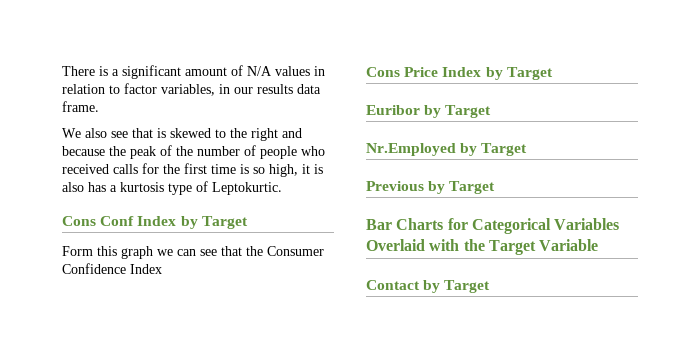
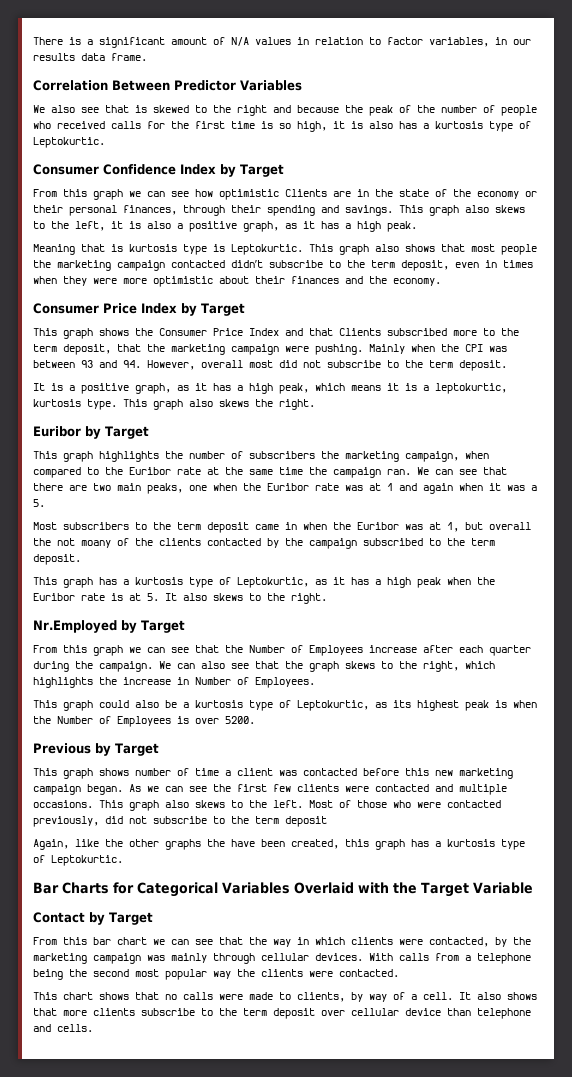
(99, 106) none -> [33,80,302,91] // Correlation Between Predictor Variables
[62,216,248,229] [62,246,93,256] Cons Conf Index by Target // Form -> [33,164,284,177] [33,189,537,200] [33,205,525,216] [33,221,417,232] [33,244,537,255] [33,260,533,271] [33,276,441,287] [33,303,245,316] [33,328,519,339] [33,344,507,355] [33,360,507,371] [33,383,507,394] [33,399,315,410] [33,426,149,439] [33,451,489,462] [33,467,507,478] [33,483,537,494] [33,499,45,507] [33,522,531,533] [33,538,495,549] [33,554,81,565] [33,577,495,588] [33,593,327,604] [33,620,185,633] [33,645,57,653] Consumer Confidence Index by Target // From this graph we can see how optimistic Clients are in the state of the economy or their personal finances, through their spending and savings. This graph also skews to the left, it is also a positive graph, as it has a high peak. // Meaning that is kurtosis type is Leptokurtic. This graph also shows that most people the marketing campaign contacted didn’t subscribe to the term deposit, even in times when they were more optimistic about their finances and the economy. // Consumer Price Index by Target // This graph shows the Consumer Price Index and that Clients subscribed more to the term deposit, that the marketing campaign were pushing. Mainly when the CPI was between 93 and 94. However, overall most did not subscribe to the term deposit. // It is a positive graph, as it has a high peak, which means it is a leptokurtic, kurtosis type. This graph also skews the right. // Euribor by Target // This graph highlights the number of subscribers the marketing campaign, when compared to the Euribor rate at the same time the campaign ran. We can see that there are two main peaks, one when the Euribor rate was at 1 and again when it was a 5. // Most subscribers to the term deposit came in when the Euribor was at 1, but overall the not moany of the clients contacted by the campaign subscribed to the term deposit. // This graph has a kurtosis type of Leptokurtic, as it has a high peak when the Euribor rate is at 5. It also skews to the right. // Nr.Employed by Target // From
[267,246,324,256] [62,263,162,274] [366,67,553,80] [366,105,492,118] [366,143,528,156] [366,181,496,194] Consumer Confidence Index // Cons Price Index by Target // Euribor by Target // Nr.Employed by Target // Previous by Target -> [249,645,531,656] [33,661,495,672] [33,677,315,688] [33,700,537,711] [33,716,255,727] [33,743,159,756] [33,768,513,779] [33,784,507,795] [33,800,501,811] [33,816,327,827] [33,839,525,850] [33,855,123,866] Number of Employees increase after each quarter during the campaign. We can also see that the graph skews to the right, which highlights the increase in Number of Employees. // This graph could also be a kurtosis type of Leptokurtic, as its highest peak is when the Number of Employees is over 5200. // Previous by Target // This graph shows number of time a client was contacted before this new marketing campaign began. As we can see the first few clients were contacted and multiple occasions. This graph also skews to the left. Most of those who were contacted previously, did not subscribe to the term deposit // Again, like the other graphs the have been created, this graph has a kurtosis type of Leptokurtic.
(491, 286) none -> [33,937,531,947] [33,953,531,964] [33,969,399,980] [33,992,537,1002] [33,1008,531,1019] [33,1024,93,1032] // From this bar chart we can see that the way in which clients were contacted, by the marketing campaign was mainly through cellular devices. With calls from a telephone being the second most popular way the clients were contacted. // This chart shows that no calls were made to clients, by way of a cell. It also shows that more clients subscribe to the term deposit over cellular device than telephone and cells.

